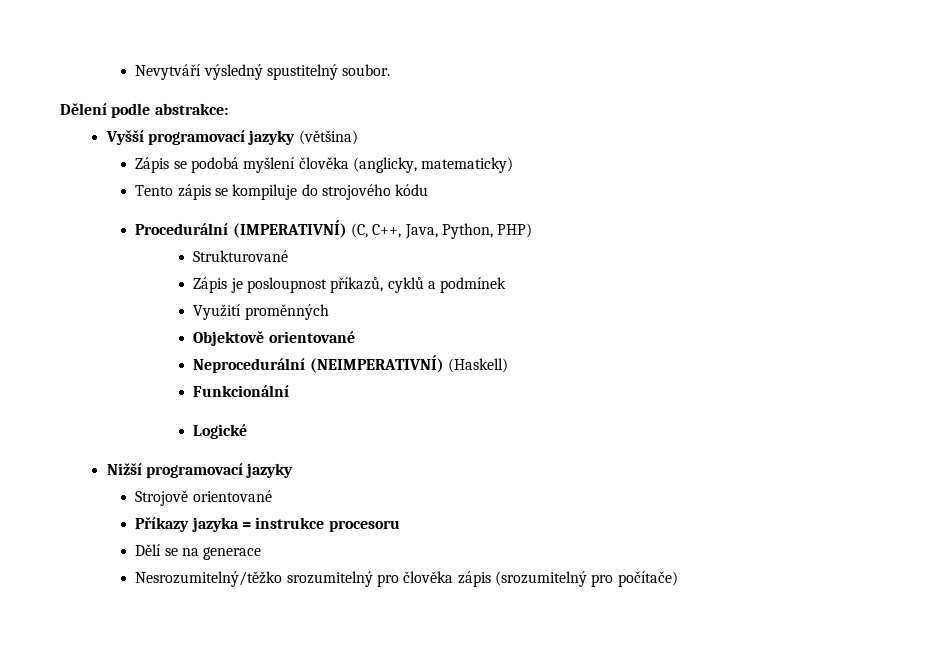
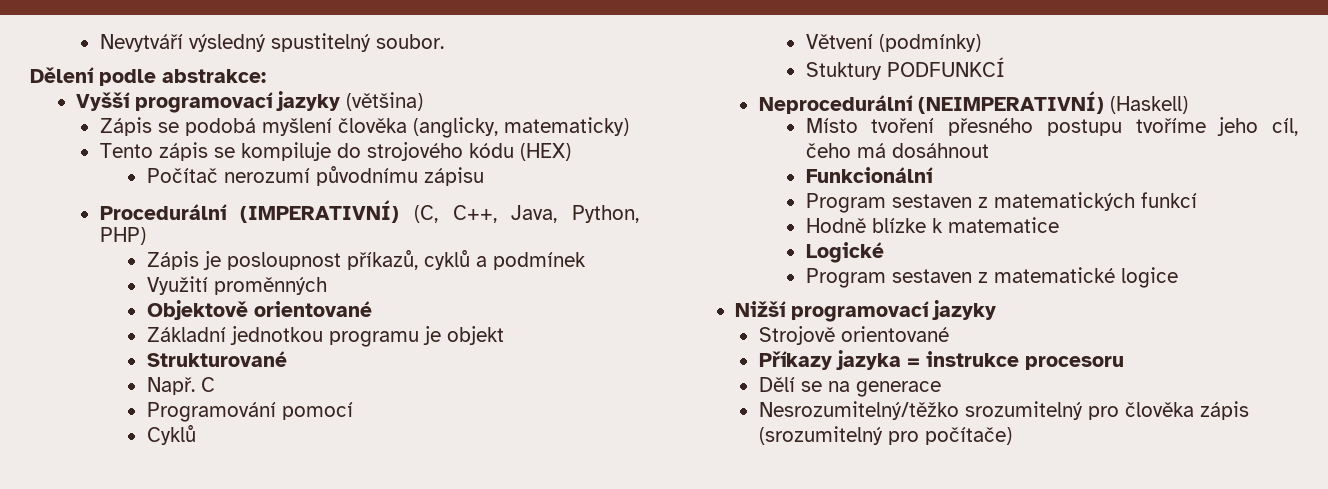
(429, 190) none -> [519,143,571,161] [146,166,484,186] (HEX) // Počítač nerozumí původnímu zápisu
[193,250,289,262] // Strukturované -> (146, 236) none
[193,355,509,373] [193,385,290,397] [193,424,248,439] Neprocedurální (NEIMPERATIVNÍ) (Haskell) // Funkcionální // Logické -> [146,326,504,347] [146,351,287,367] [146,377,215,395] [146,402,353,422] [146,425,196,445] [805,34,981,52] [805,57,1005,80] [758,91,1188,114] [805,117,1298,136] [805,143,989,158] [805,167,933,183] [805,192,1197,213] [805,217,1059,233] [805,242,884,263] [805,267,1178,288] Základní jednotkou programu je objekt // Strukturované // Např. C // Programování pomocí // Cyklů // Větvení (podmínky) // Stuktury PODFUNKCÍ // Neprocedurální (NEIMPERATIVNÍ) (Haskell) // Místo tvoření přesného postupu tvoříme jeho cíl, čeho má dosáhnout // Funkcionální // Program sestaven z matematických funkcí // Hodně blízke k matematice // Logické // Program sestaven z matematické logice

